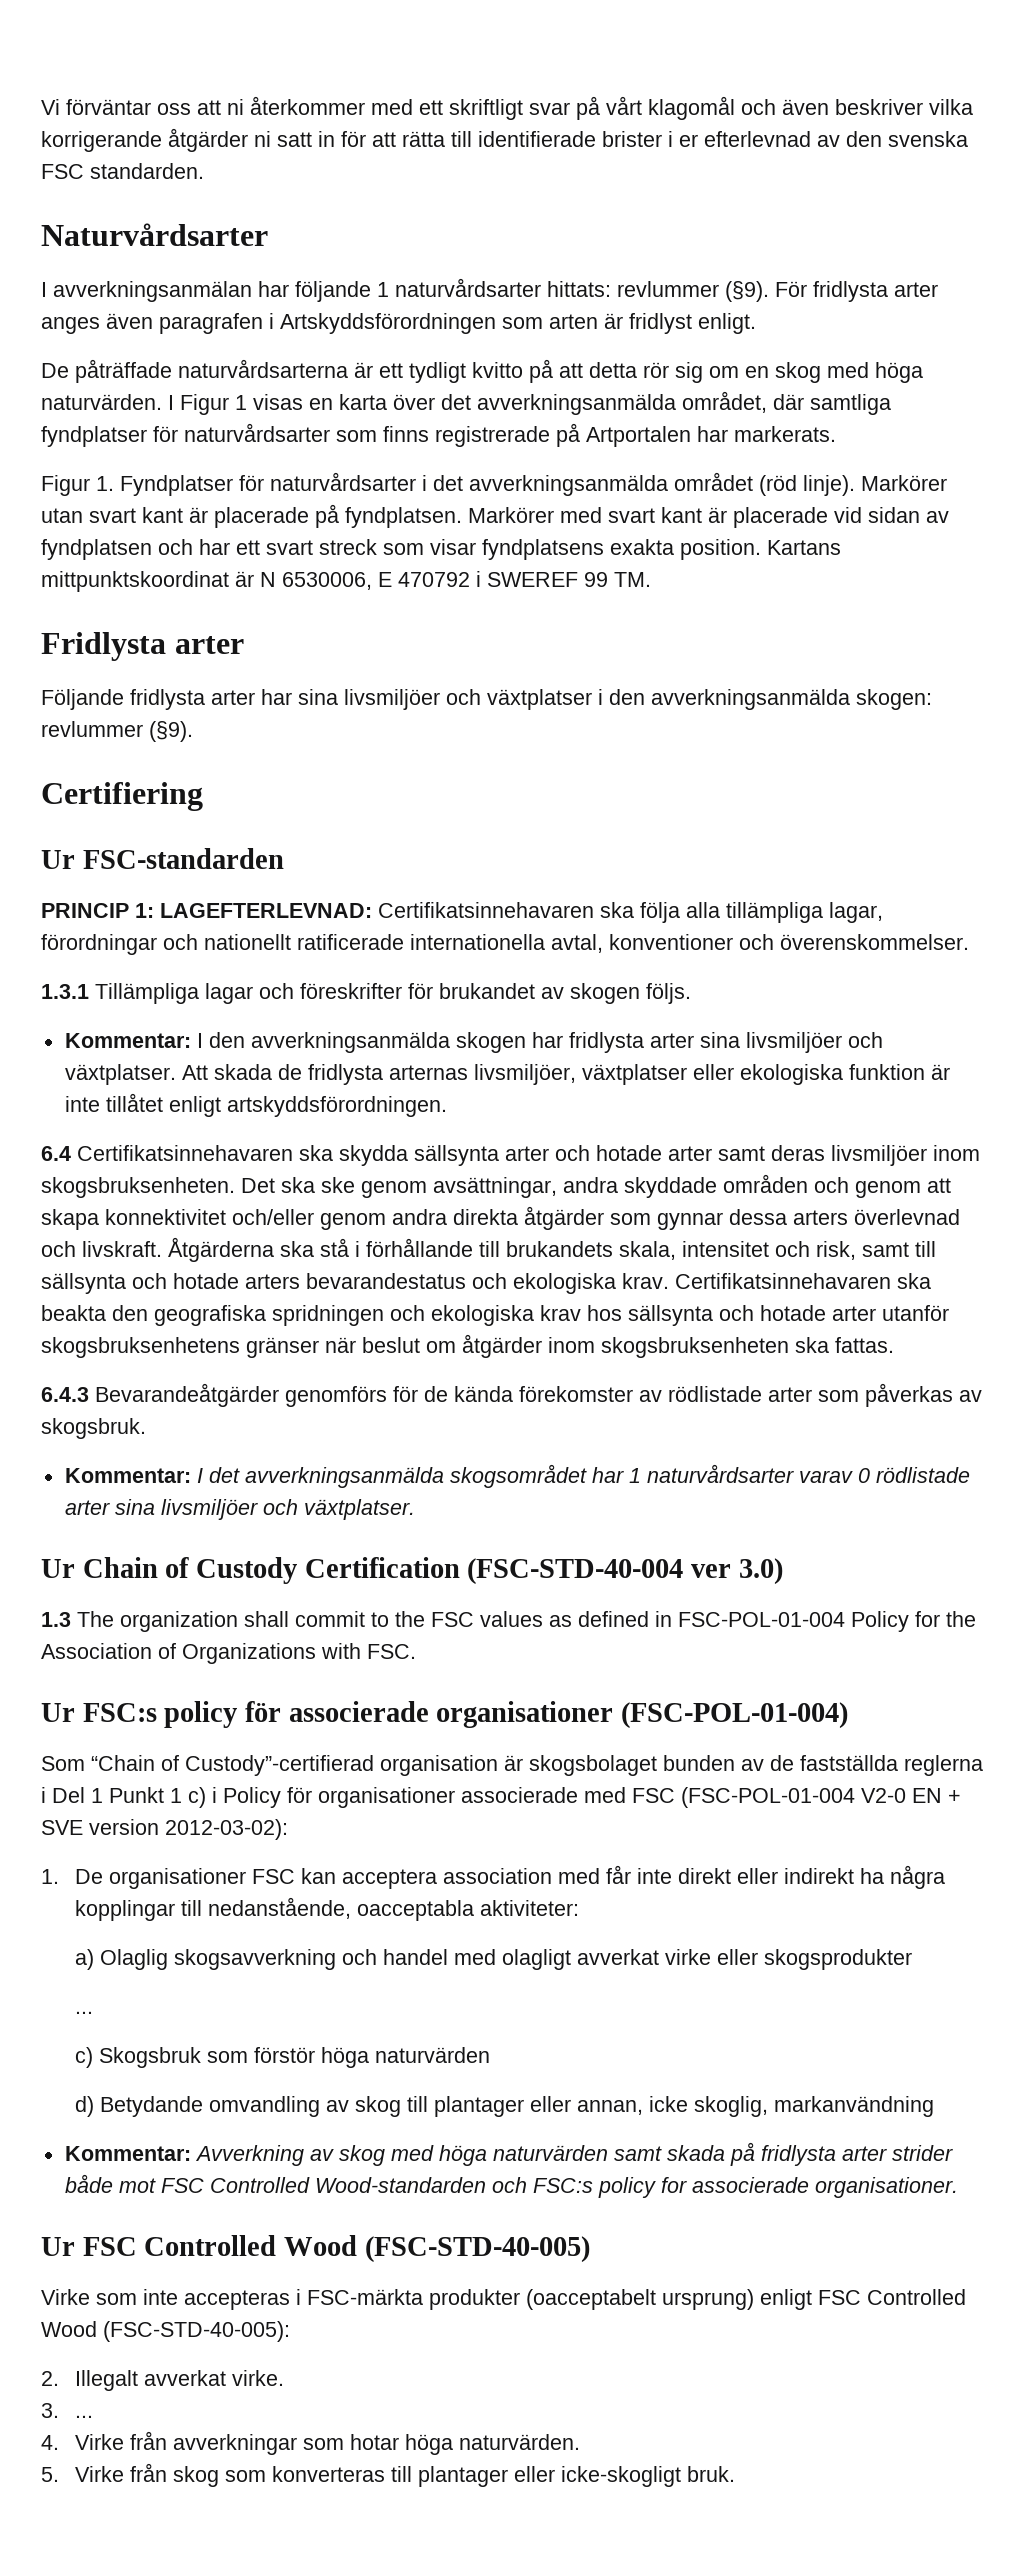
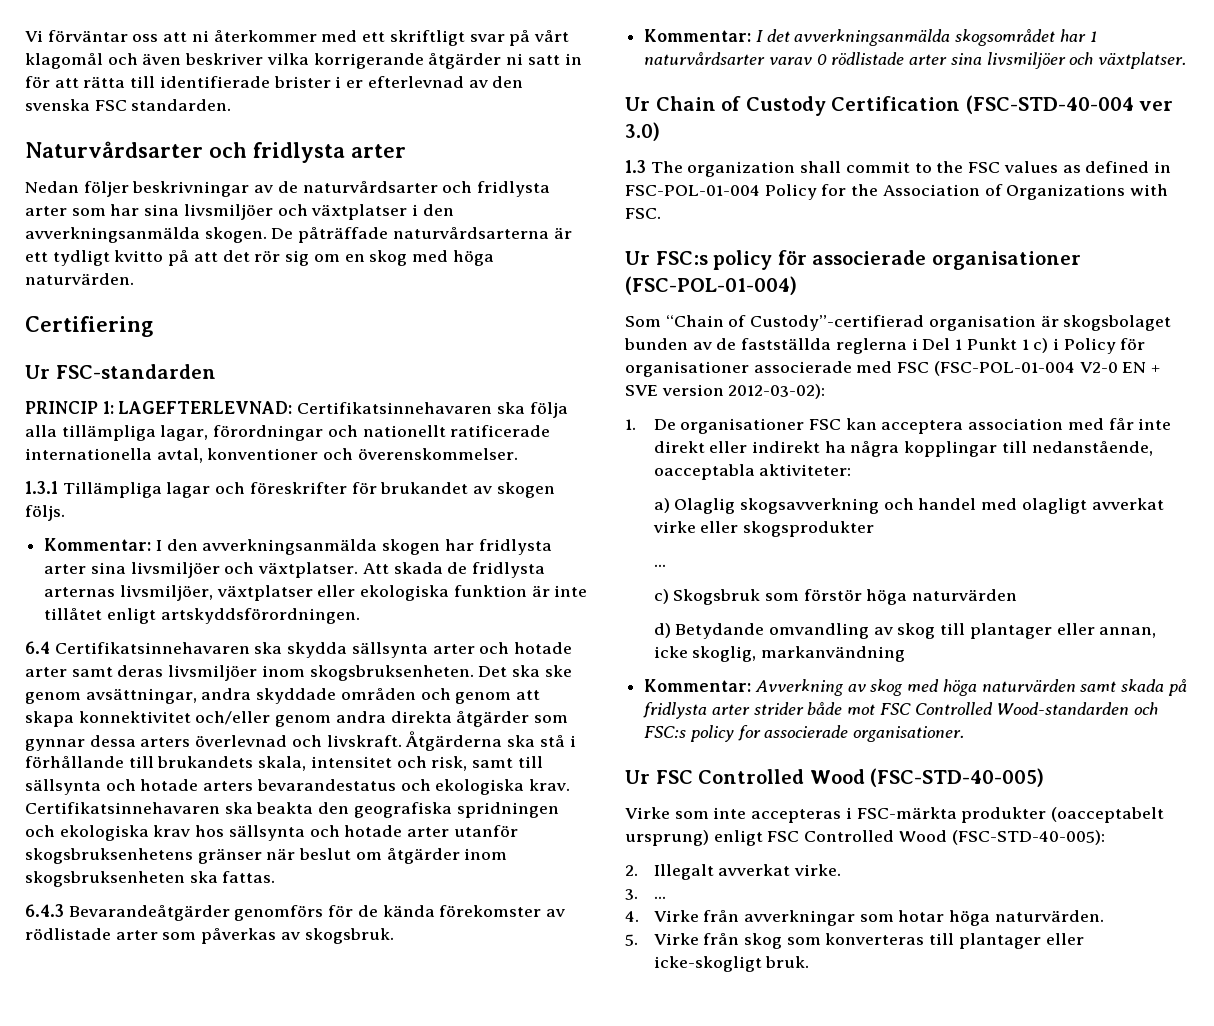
[41,278,938,302] [41,313,756,334] // I avverkningsanmälan har följande 1 naturvårdsarter hittats: revlummer (§9). För fridlysta arter anges även paragrafen i Artskyddsförordningen som arten är fridlyst enligt. // -> [209,142,406,163] [25,181,551,197] [25,204,454,220] [25,227,267,243] och fridlysta arter // Nedan följer beskrivningar av de naturvårdsarter och fridlysta arter som har sina livsmiljöer och växtplatser i den avverkningsanmälda skogen.
[589,362,637,378] detta -> [222,250,250,262] det
[168,391,891,415] [41,423,836,447] [41,472,947,496] [41,504,949,528] [41,539,841,560] [41,571,651,592] [41,632,244,661] [41,689,932,710] [41,721,193,742] I Figur 1 visas en karta över det avverkningsanmälda området, där samtliga fyndplatser för naturvårdsarter som finns registrerade på Artportalen har markerats. // Figur 1. Fyndplatser för naturvårdsarter i det avverkningsanmälda området (röd linje). Markörer utan svart kant är placerade på fyndplatsen. Markörer med svart kant är placerade vid sidan av fyndplatsen och har ett svart streck som visar fyndplatsens exakta position. Kartans mittpunktskoordinat är N 6530006, E 470792 i SWEREF 99 TM. // Fridlysta arter // Följande fridlysta arter har sina livsmiljöer och växtplatser i den avverkningsanmälda skogen: revlummer (§9). -> (134, 279) none

